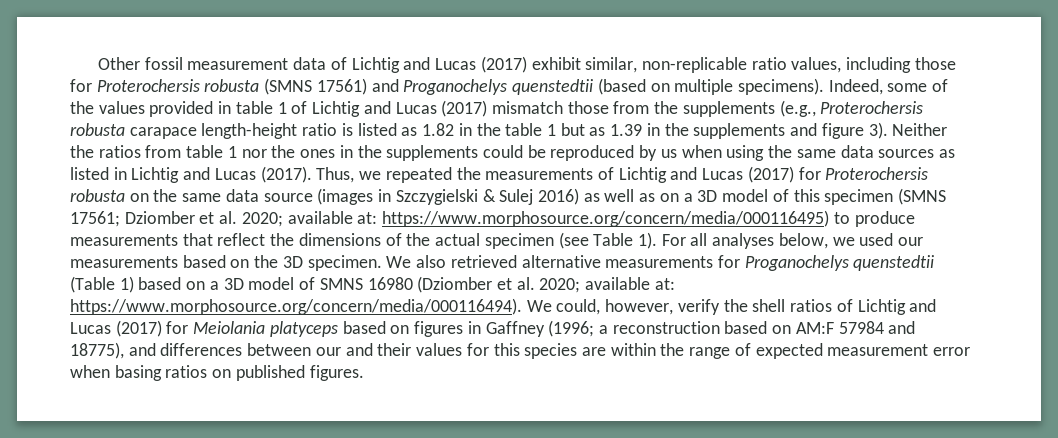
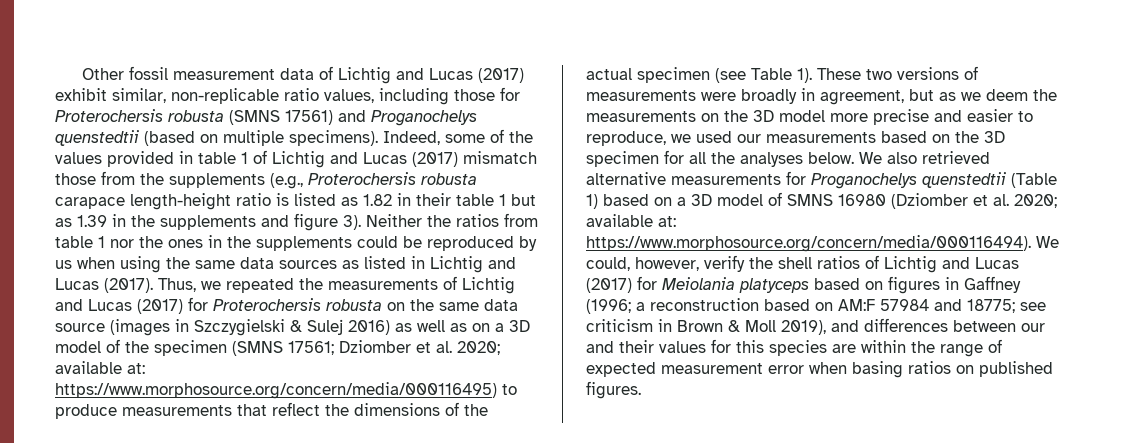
[476,123,501,136] the -> [416,193,451,206] their
[793,189,820,202] this -> [125,341,149,353] the
[661,233,828,249] For all analyses below, -> [817,66,978,80] [586,88,1057,105] [586,109,1033,125] [586,131,666,146] These two versions of measurements were broadly in agreement, but as we deem the measurements on the 3D model more precise and easier to reproduce,
[307,255,382,271] specimen. -> [586,150,854,167] specimen for all the analyses below.
[70,342,124,359] 18775), -> [967,299,1046,313] [586,319,826,335] 18775; see criticism in Brown & Moll 2019),

